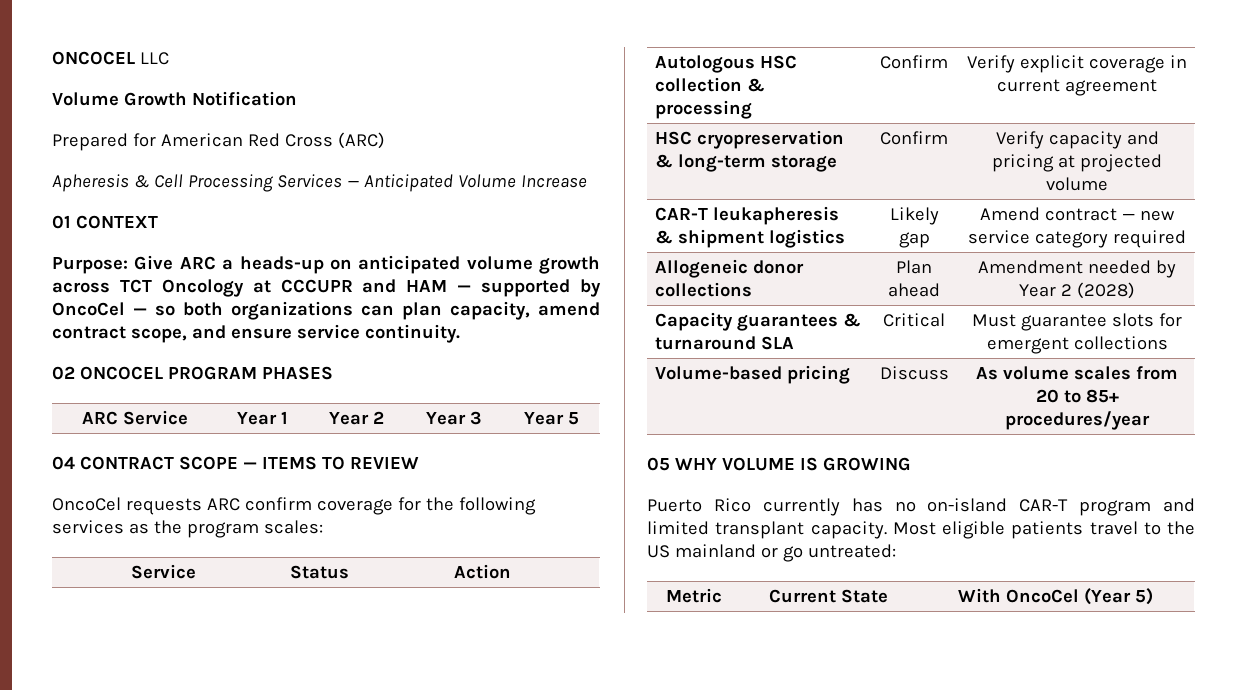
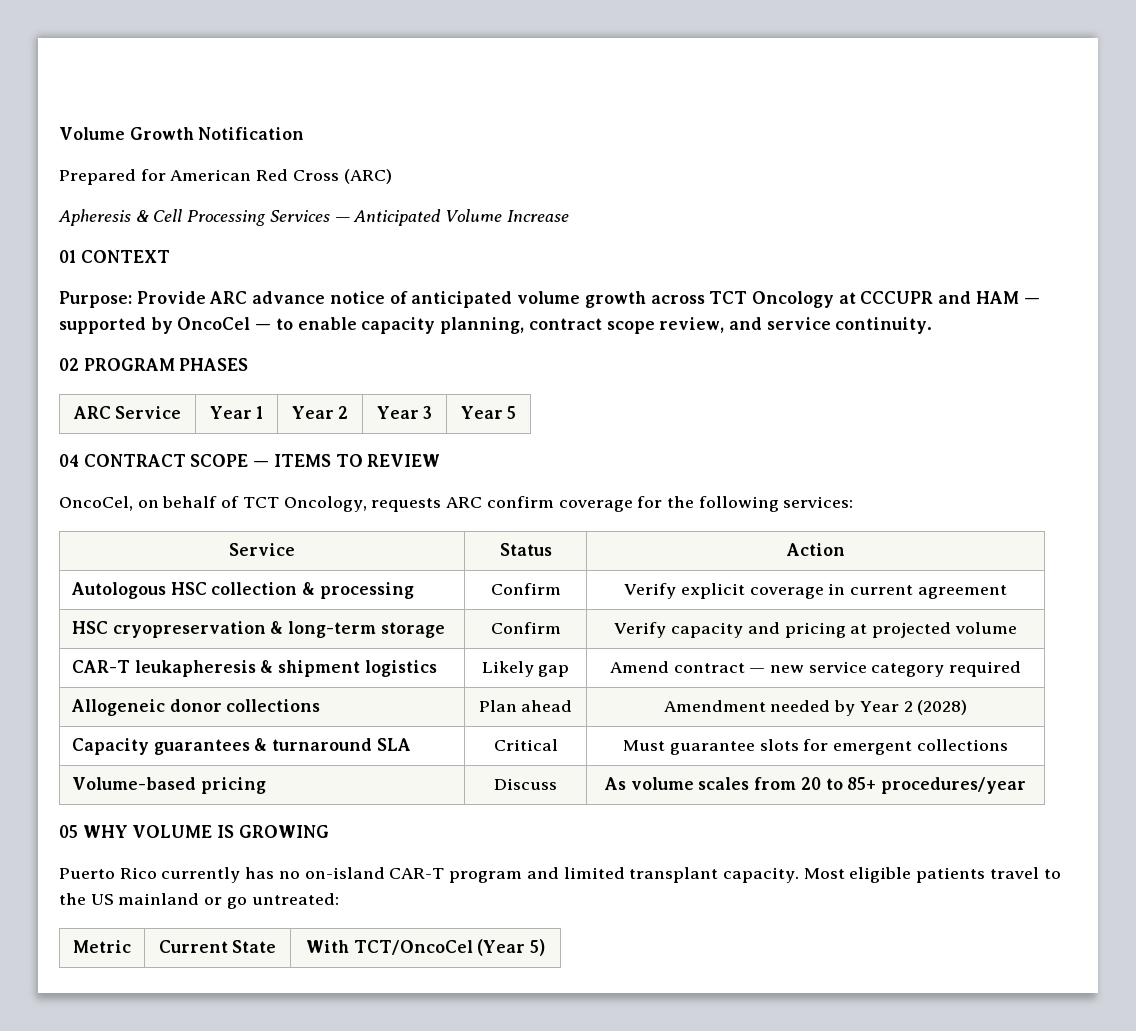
[52,51,169,65] ONCOCEL LLC // -> (59, 133) none
[134,255,352,274] Give ARC a heads-up on -> [136,291,408,304] Provide ARC advance notice of
[155,301,600,320] [52,325,292,343] so both organizations can plan capacity, amend contract scope, and ensure -> [275,317,762,334] to enable capacity planning, contract scope review, and
[79,366,163,380] ONCOCEL -> (79, 364) none
[52,497,121,511] OncoCel -> [59,496,367,512] OncoCel, on behalf of TCT Oncology,
[52,520,323,538] services as the program scales: -> [783,496,854,508] services:
[1006,589,1080,603] OncoCel -> [353,940,473,955] TCT/OncoCel

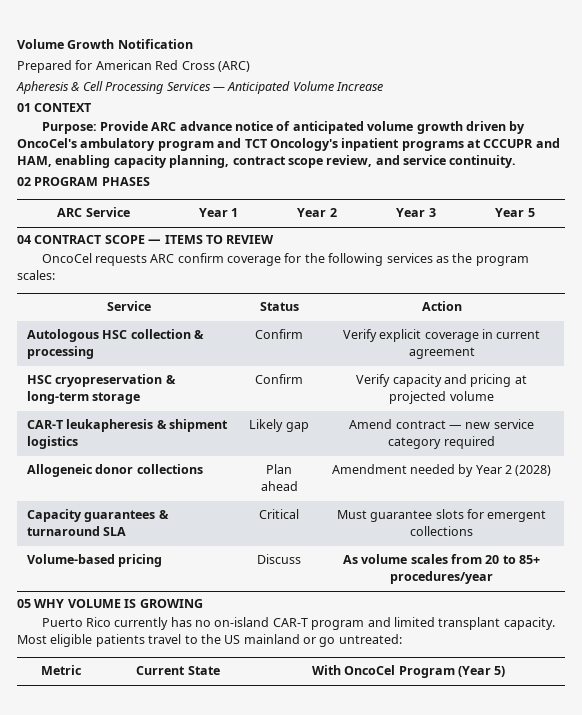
[650,291,1040,308] [59,317,357,334] across TCT Oncology at CCCUPR and HAM — supported by OncoCel — to enable -> [465,121,526,134] [17,138,560,151] [17,155,111,168] driven by OncoCel's ambulatory program and TCT Oncology's inpatient programs at CCCUPR and HAM, enabling
[59,496,367,512] OncoCel, on behalf of TCT Oncology, -> [41,253,92,263] OncoCel
[783,496,854,508] services: -> [386,253,529,266] [17,270,55,280] services as the program scales:
[353,940,473,955] TCT/OncoCel -> [344,665,455,678] OncoCel Program

